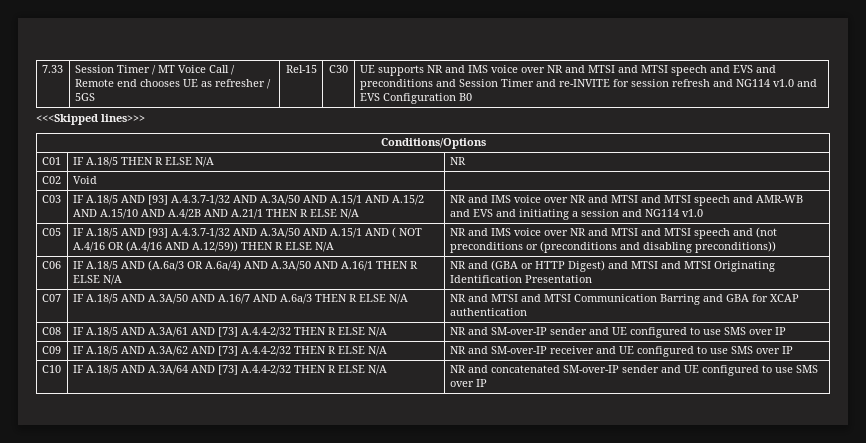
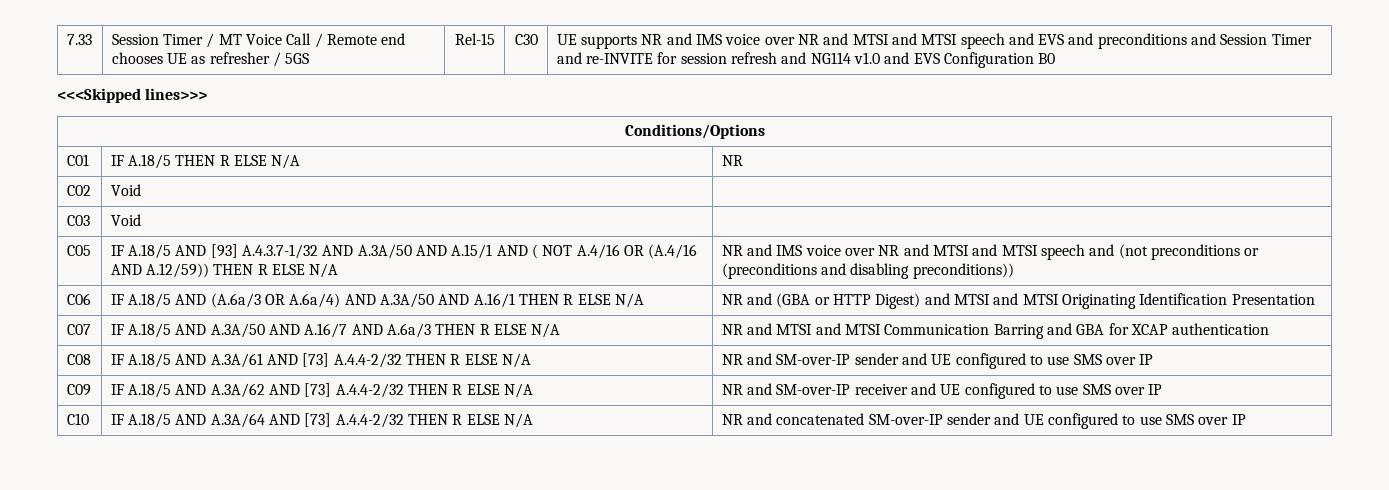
[72,195,424,205] [72,209,359,219] [449,195,803,206] [449,209,703,220] IF A.18/5 AND [93] A.4.3.7-1/32 AND A.3A/50 AND A.15/1 AND A.15/2 AND A.15/10 AND A.4/2B AND A.21/1 THEN R ELSE N/A | NR and IMS voice over NR and MTSI and MTSI speech and AMR-WB and EVS and initiating a session and NG114 v1.0 -> [110,214,141,226] Void |

